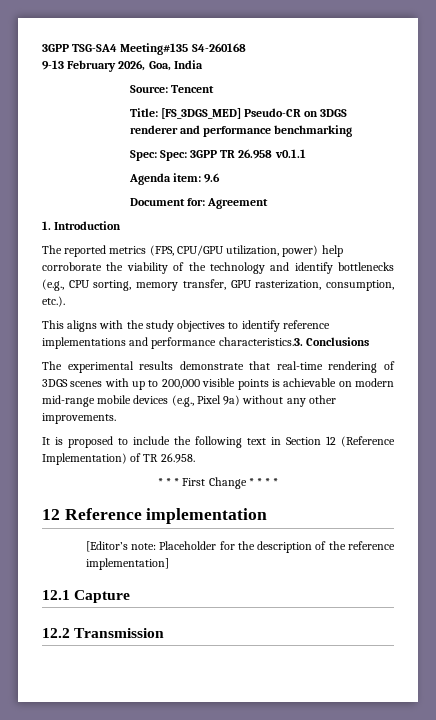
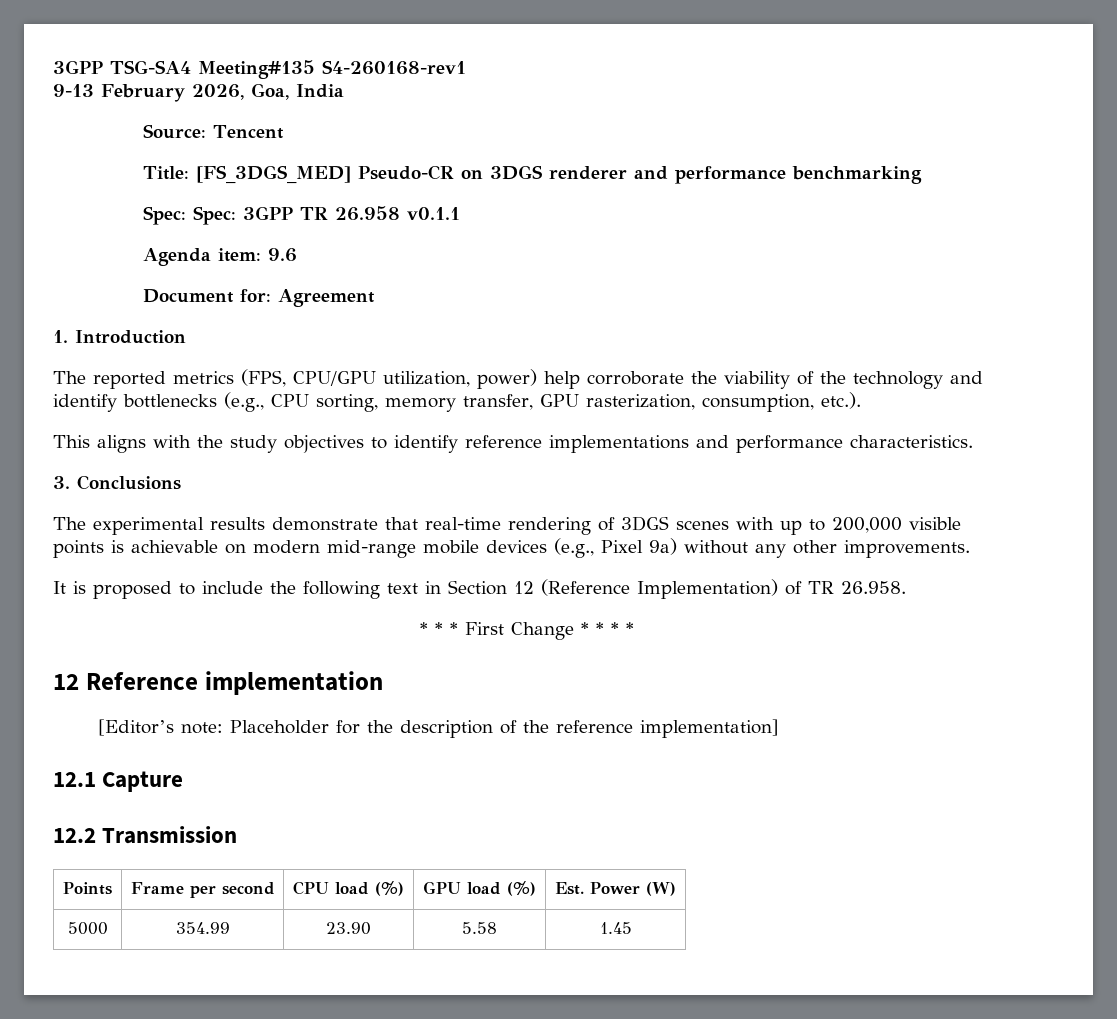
[191,43,246,52] S4-260168 -> [322,60,466,75] S4-260168-rev1
[218,337,303,346] characteristics.3. -> [850,435,973,448] [53,476,70,489] characteristics. // 3.
(165, 633) none -> [63,882,112,895] [130,882,275,898] [293,881,404,896] [423,881,536,896] [555,882,676,896] [67,922,108,935] [175,922,230,934] [326,922,371,935] [462,922,497,934] [599,922,632,934] // Points | Frame per second | CPU load (%) | GPU load (%) | Est. Power (W) // 5000 | 354.99 | 23.90 | 5.58 | 1.45

